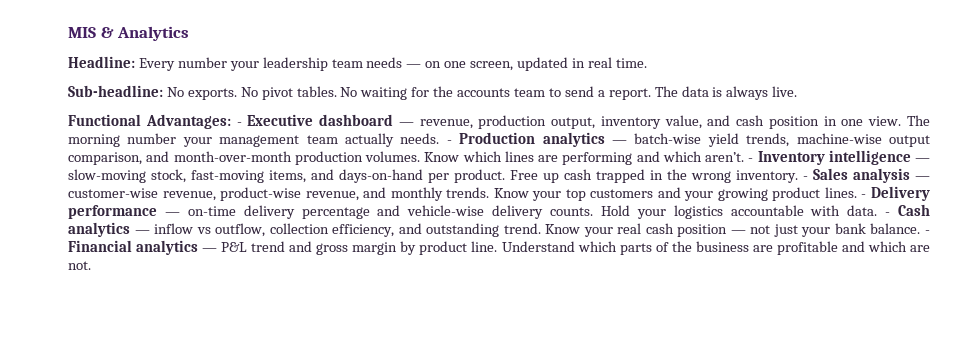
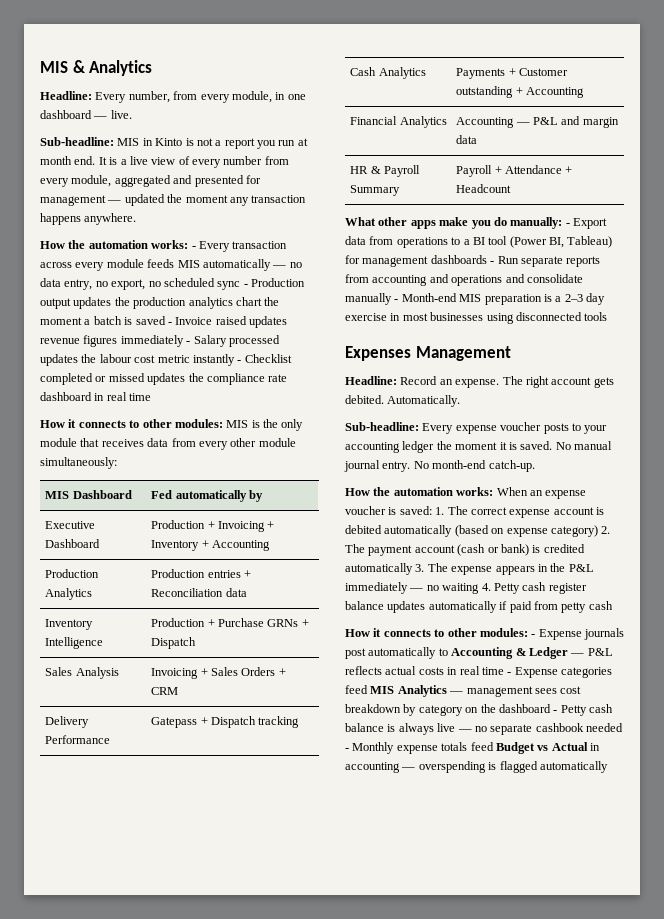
[177,57,647,71] [68,85,798,100] [68,114,930,129] [68,132,930,147] [68,150,930,165] [68,168,930,183] [68,186,930,201] [68,204,930,219] [68,222,930,237] [68,240,930,255] [68,261,91,270] number your leadership team needs — on one screen, updated in real time. // Sub-headline: No exports. No pivot tables. No waiting for the accounts team to send a report. The data is always live. // Functional Advantages: - Executive dashboard — revenue, production output, inventory value, and cash position in one view. The morning number your management team actually needs. - Production analytics — batch-wise yield trends, machine-wise output comparison, and month-over-month production volumes. Know which lines are performing and which aren’t. - Inventory intelligence — slow-moving stock, fast-moving items, and days-on-hand per product. Free up cash trapped in the wrong inventory. - Sales analysis — customer-wise revenue, product-wise revenue, and monthly trends. Know your top customers and your growing product lines. - Delivery performance — on-time delivery percentage and vehicle-wise delivery counts. Hold your logistics accountable with data. - Cash analytics — inflow vs outflow, collection efficiency, and outstanding trend. Know your real cash position — not just your bank balance. - Financial analytics — P&L trend and gross margin by product line. Understand which parts of the business are profitable and which are not. -> [128,91,306,103] [40,110,132,119] [40,137,308,149] [40,156,289,168] [40,175,261,187] [40,194,307,206] [40,213,137,225] [40,240,288,252] [40,259,302,271] [40,278,305,290] [40,297,280,309] [40,316,287,328] [40,335,280,347] [40,354,292,366] [40,373,288,385] [40,392,152,401] [40,419,304,431] [40,438,296,450] [40,457,117,469] [45,490,132,499] [151,490,264,502] [45,521,96,529] [45,539,101,548] [151,520,275,532] [151,540,271,551] [45,569,100,578] [45,588,93,600] [151,569,252,578] [151,588,247,597] [45,619,94,630] [45,637,104,649] [151,618,309,627] [151,637,197,649] [45,667,119,679] [151,667,286,679] [151,687,179,695] [45,716,90,728] [45,735,111,744] [151,716,300,728] [350,67,426,79] [456,68,569,79] [456,86,585,98] [350,116,447,128] [456,116,619,128] [456,135,478,144] [350,165,421,177] [350,185,401,196] [456,165,573,177] [456,184,512,193] [345,217,607,229] [345,236,613,248] [345,255,601,267] [345,274,583,286] [345,293,605,305] [345,312,608,324] [345,346,511,361] [345,376,614,388] [345,395,461,407] [345,422,608,434] [345,441,612,453] [344,460,535,472] [345,487,587,499] [345,506,604,518] [345,525,611,537] [345,544,585,556] [345,563,594,575] [345,582,587,594] [345,601,613,613] [345,628,624,640] [345,647,613,659] [345,666,612,678] [345,685,582,697] [345,704,613,716] [345,723,623,735] [345,742,600,754] [345,761,608,773] number, from every module, in one dashboard — live. // Sub-headline: MIS in Kinto is not a report you run at month end. It is a live view of every number from every module, aggregated and presented for management — updated the moment any transaction happens anywhere. // How the automation works: - Every transaction across every module feeds MIS automatically — no data entry, no export, no scheduled sync - Production output updates the production analytics chart the moment a batch is saved - Invoice raised updates revenue figures immediately - Salary processed updates the labour cost metric instantly - Checklist completed or missed updates the compliance rate dashboard in real time // How it connects to other modules: MIS is the only module that receives data from every other module simultaneously: // MIS Dashboard | Fed automatically by // Executive Dashboard | Production + Invoicing + Inventory + Accounting // Production Analytics | Production entries + Reconciliation data // Inventory Intelligence | Production + Purchase GRNs + Dispatch // Sales Analysis | Invoicing + Sales Orders + CRM // Delivery Performance | Gatepass + Dispatch tracking // Cash Analytics | Payments + Customer outstanding + Accounting // Financial Analytics | Accounting — P&L and margin data // HR & Payroll Summary | Payroll + Attendance + Headcount // What other apps make you do manually: - Export data from operations to a BI tool (Power BI, Tableau) for management dashboards - Run separate reports from accounting and operations and consolidate manually - Month-end MIS preparation is a 2–3 day exercise in most businesses using disconnected tools // Expenses Management // Headline: Record an expense. The right account gets debited. Automatically. // Sub-headline: Every expense voucher posts to your accounting ledger the moment it is saved. No manual journal entry. No month-end catch-up. // How the automation works: When an expense voucher is saved: 1. The correct expense account is debited automatically (based on expense category) 2. The payment account (cash or bank) is credited automatically 3. The expense appears in the P&L immediately — no waiting 4. Petty cash register balance updates automatically if paid from petty cash // How it connects to other modules: - Expense journals post automatically to Accounting & Ledger — P&L reflects actual costs in real time - Expense categories feed MIS Analytics — management sees cost breakdown by category on the dashboard - Petty cash balance is always live — no separate cashbook needed - Monthly expense totals feed Budget vs Actual in accounting — overspending is flagged automatically

